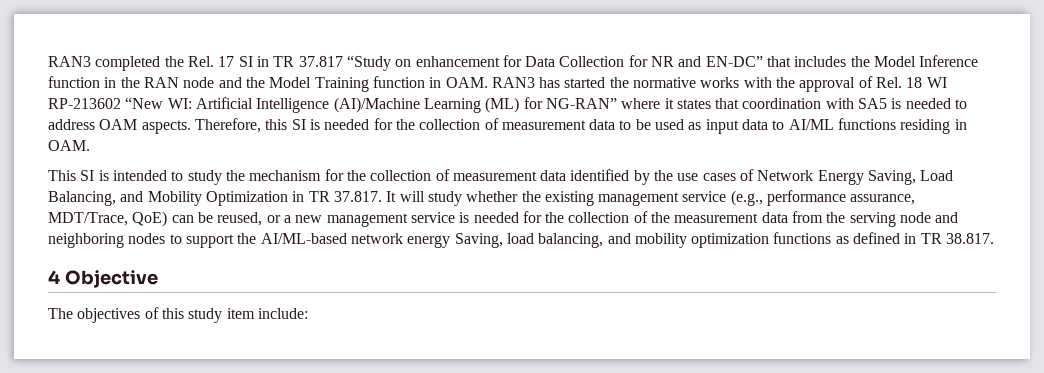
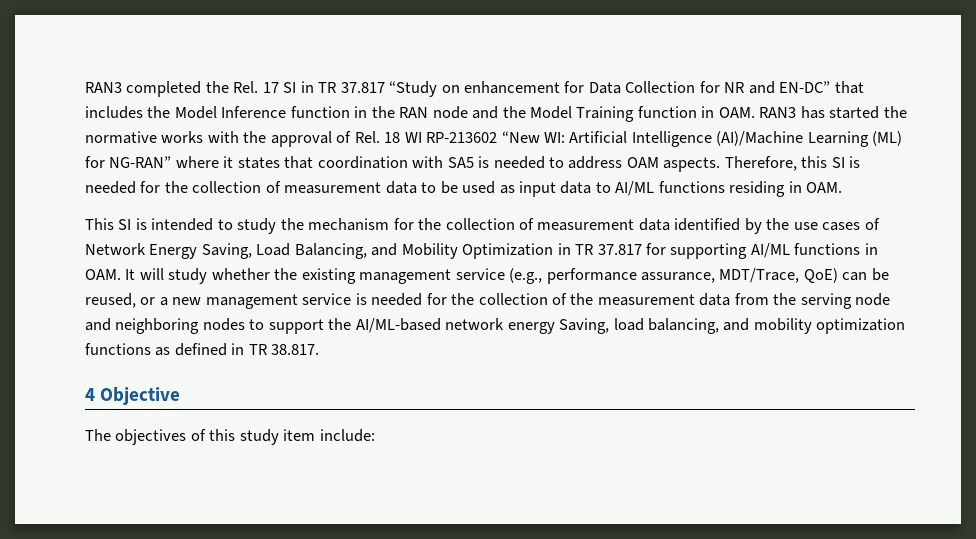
[333,191,382,202] 37.817. -> [597,243,878,259] [85,269,121,280] 37.817 for supporting AI/ML functions in OAM.

